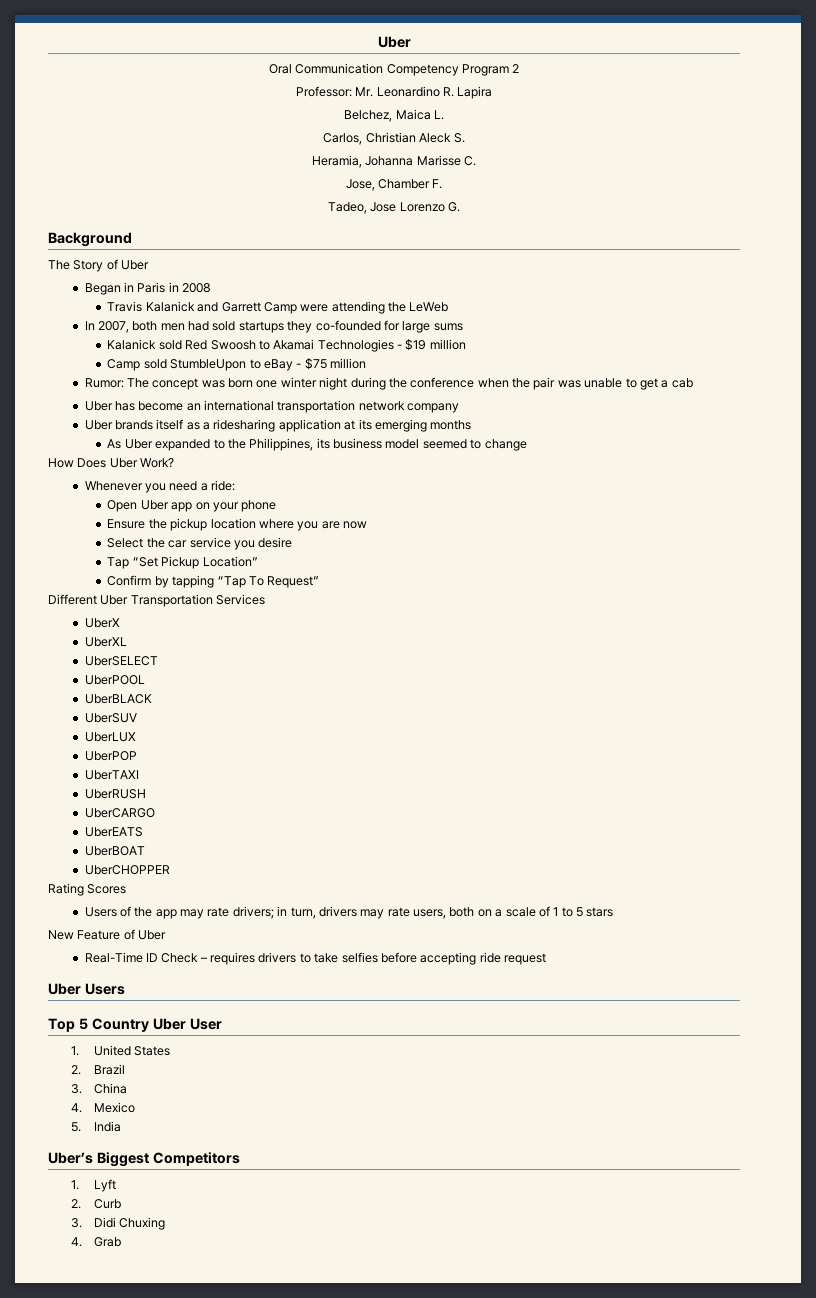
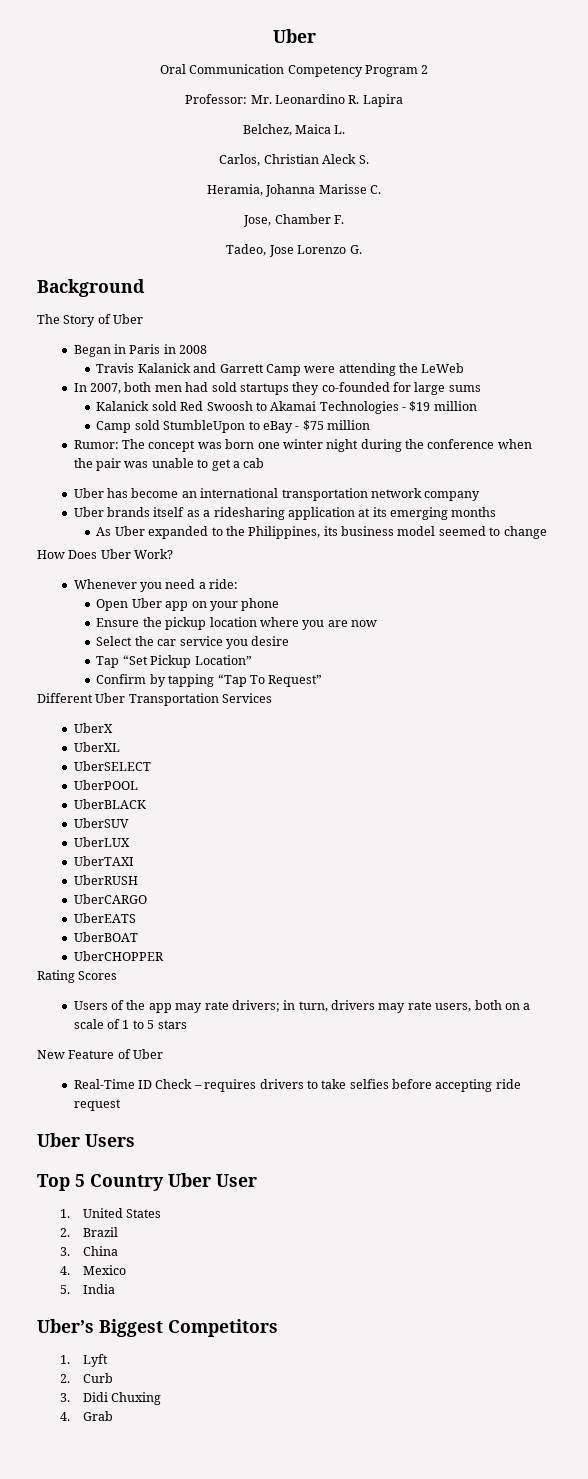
[84,751,137,761] // UberPOP -> (130, 842) none

